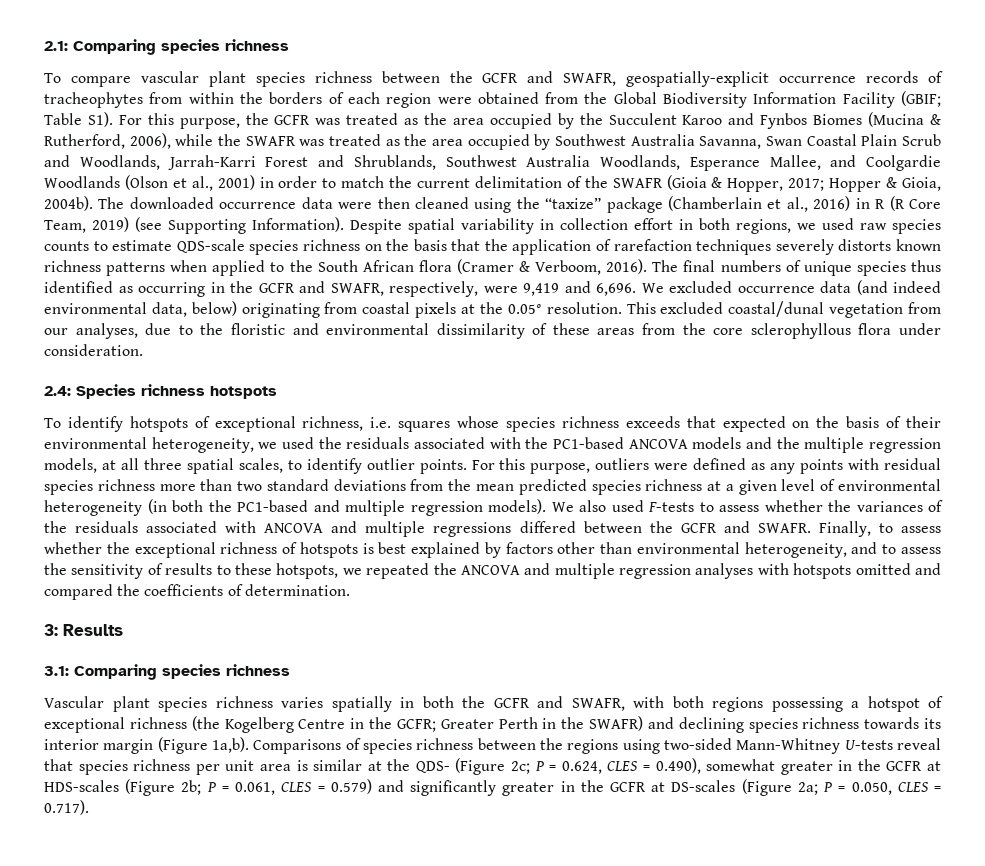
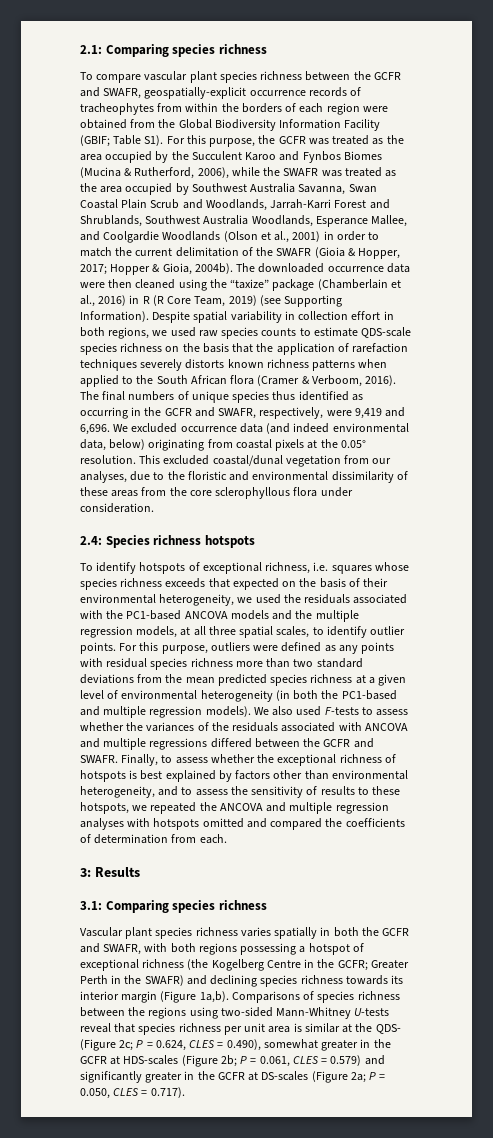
[244,584,350,596] determination. -> [94,834,227,844] determination from each.

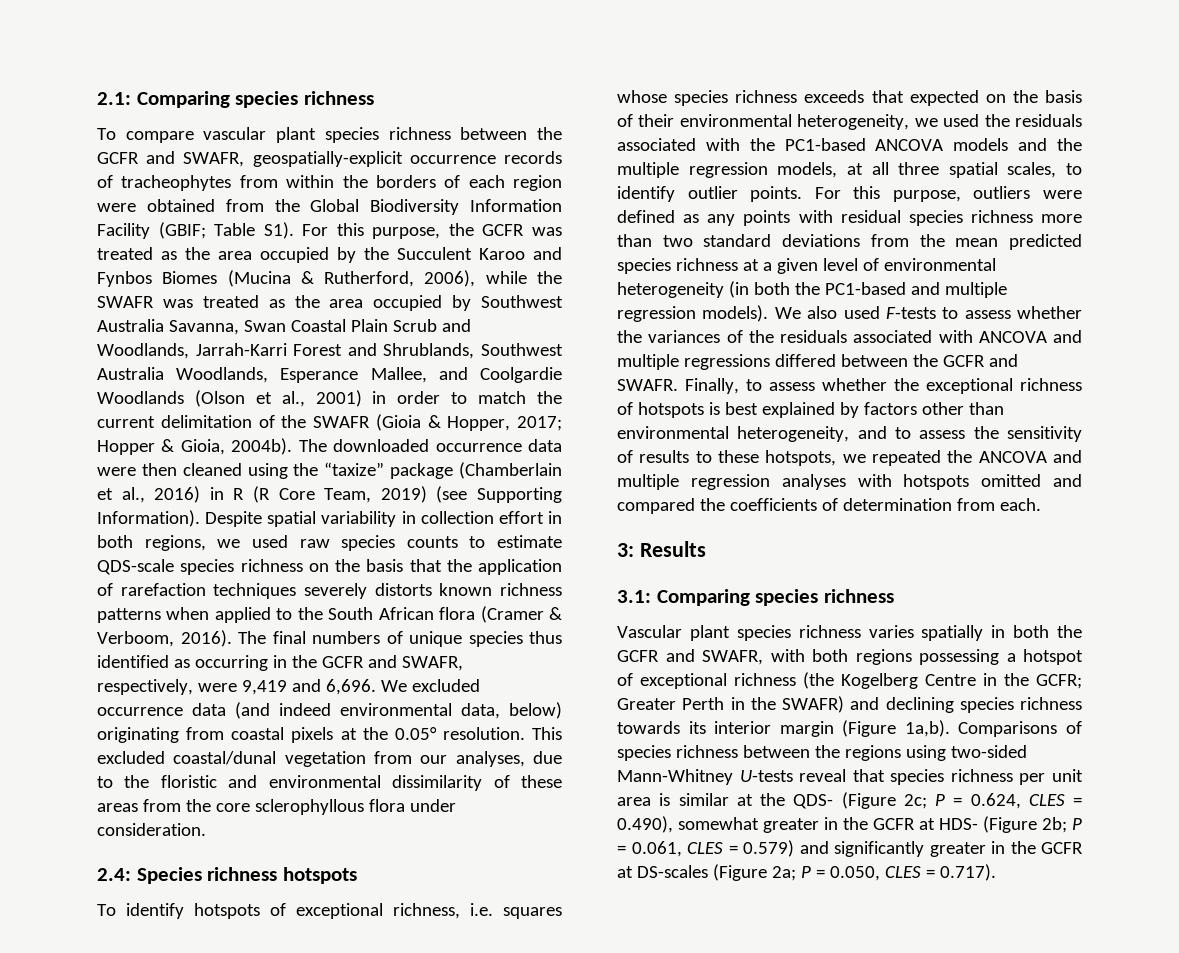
[123,1055,179,1065] HDS-scales -> [939,818,978,830] HDS-

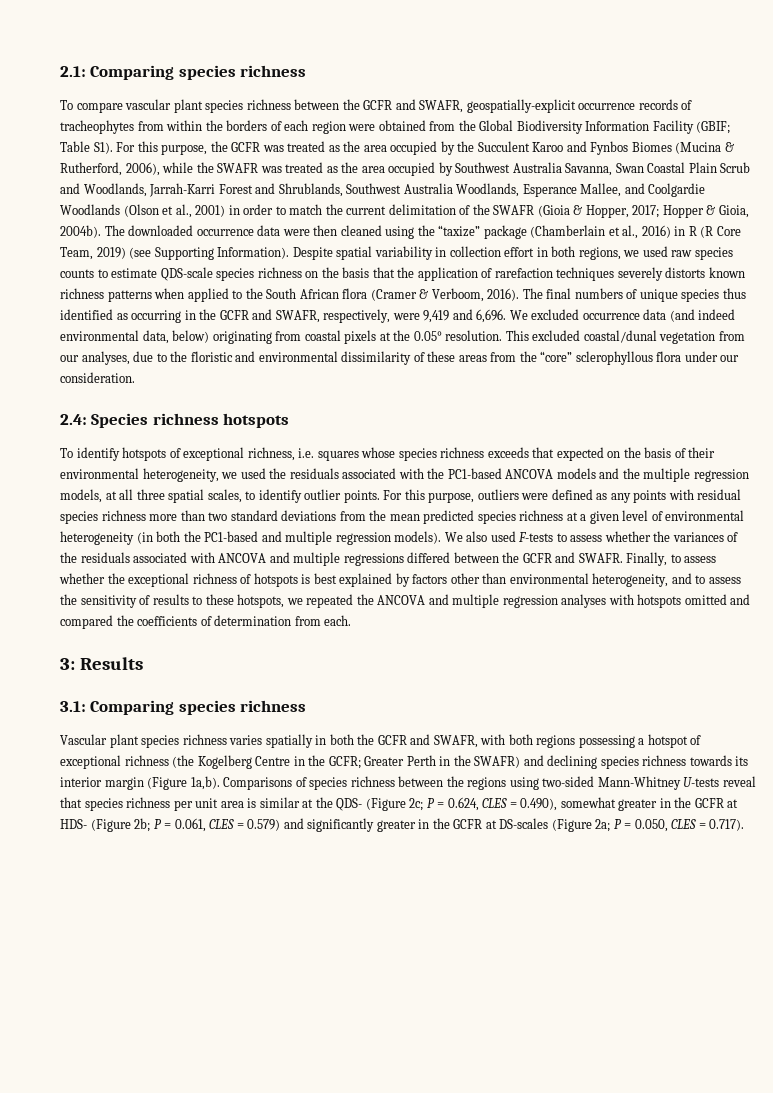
[215,803,250,812] core -> [540,351,573,362] “core”
(456, 805) none -> [720,355,740,362] our

